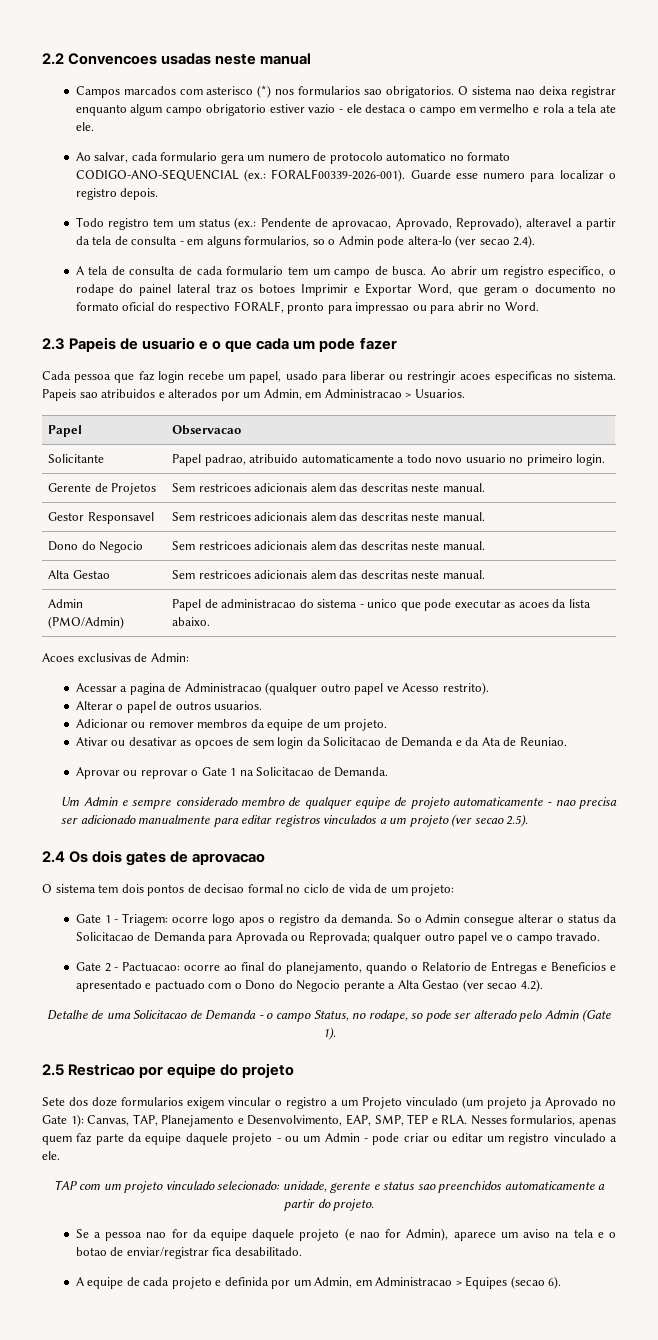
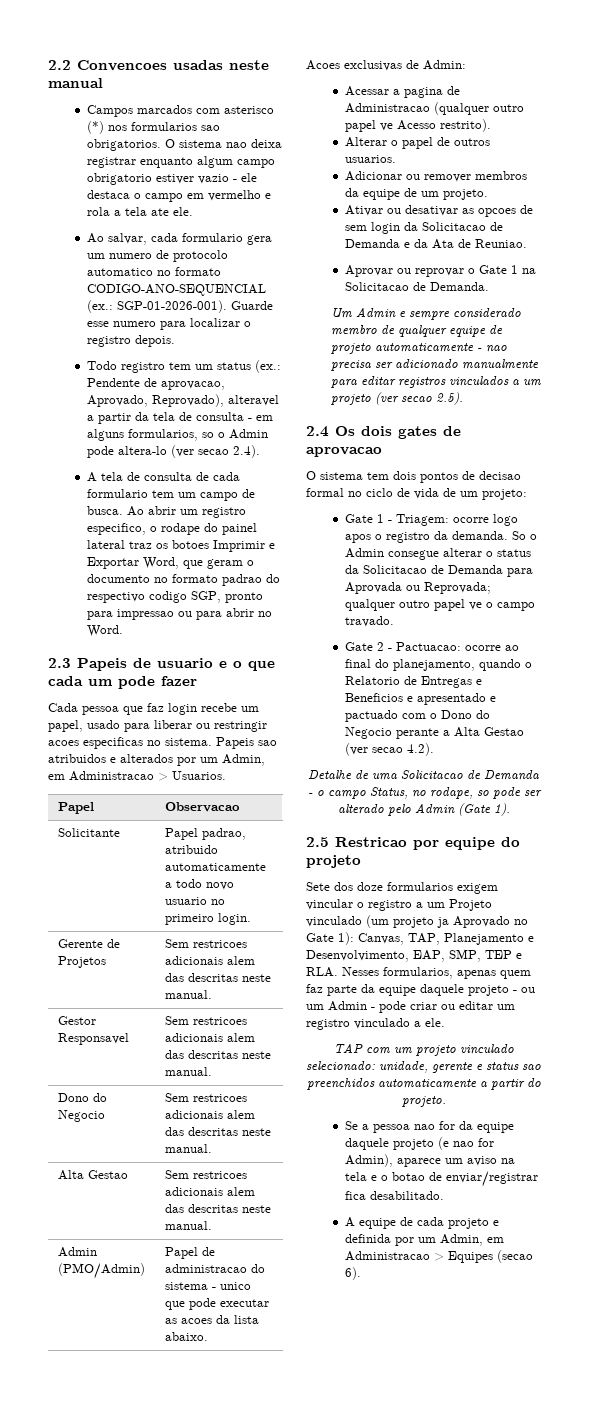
[271,169,406,182] FORALF00339-2026-001). -> [117,300,228,313] SGP-01-2026-001).
[122,302,155,311] oficial -> [222,574,263,586] padrao
[233,301,284,313] FORALF, -> [149,591,222,603] codigo SGP,

